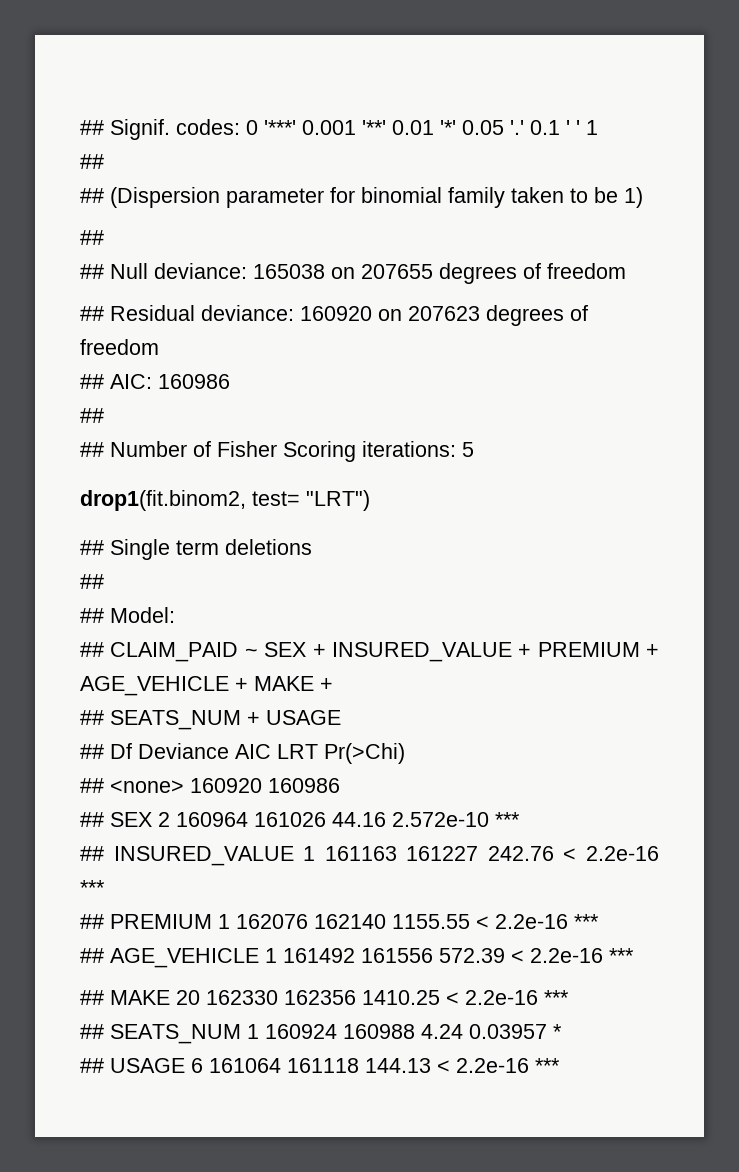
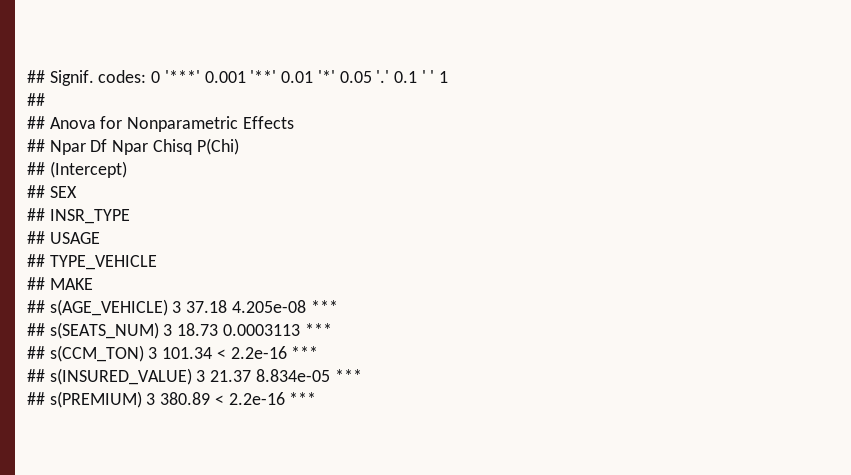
[110,187,643,208] [80,230,104,245] [80,263,626,284] [80,305,588,326] [80,339,159,355] [80,374,230,389] [80,408,104,423] [80,441,474,462] [80,490,370,511] [80,539,312,560] [80,574,104,589] [80,607,175,623] [80,642,659,662] [80,676,333,696] [80,710,341,730] [80,743,405,764] [80,778,340,793] [80,812,520,827] [80,846,659,866] [80,880,105,895] [80,914,599,929] [80,948,634,968] [80,990,569,1005] [80,1024,562,1044] [80,1058,431,1073] (Dispersion parameter for binomial family taken to be 1) // ## // ## Null deviance: 165038 on 207655 degrees of freedom // ## Residual deviance: 160920 on 207623 degrees of freedom // ## AIC: 160986 // ## // ## Number of Fisher Scoring iterations: 5 // drop1(fit.binom2, test= "LRT") // ## Single term deletions // ## // ## Model: // ## CLAIM_PAID ~ SEX + INSURED_VALUE + PREMIUM + AGE_VEHICLE + MAKE + // ## SEATS_NUM + USAGE // ## Df Deviance AIC LRT Pr(>Chi) // ## <none> 160920 160986 // ## SEX 2 160964 161026 44.16 2.572e-10 *** // ## INSURED_VALUE 1 161163 161227 242.76 < 2.2e-16 *** // ## PREMIUM 1 162076 162140 1155.55 < 2.2e-16 *** // ## AGE_VEHICLE 1 161492 161556 572.39 < 2.2e-16 *** // ## MAKE 20 162330 162356 1410.25 < 2.2e-16 *** // ## SEATS_NUM 1 160924 160988 4.24 0.03957 * // ## USAGE 6 161064 161118 144.13 -> [49,116,294,132] [27,138,239,155] [27,161,127,178] [27,185,77,198] [27,208,130,224] [27,231,100,244] [27,254,157,270] [27,277,93,290] [27,299,338,316] [27,322,332,339] [27,345,319,362] [27,368,362,385] [27,391,211,408] Anova for Nonparametric Effects // ## Npar Df Npar Chisq P(Chi) // ## (Intercept) // ## SEX // ## INSR_TYPE // ## USAGE // ## TYPE_VEHICLE // ## MAKE // ## s(AGE_VEHICLE) 3 37.18 4.205e-08 *** // ## s(SEATS_NUM) 3 18.73 0.0003113 *** // ## s(CCM_TON) 3 101.34 < 2.2e-16 *** // ## s(INSURED_VALUE) 3 21.37 8.834e-05 *** // ## s(PREMIUM) 3 380.89

